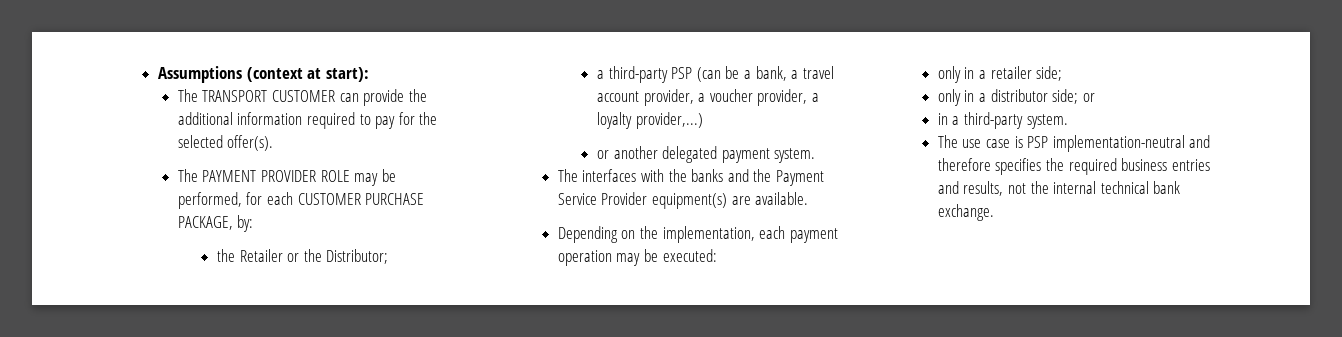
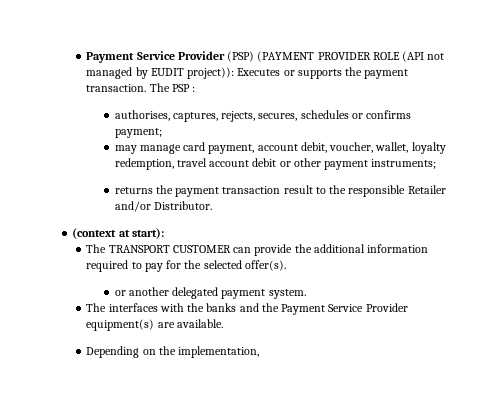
[158,66,243,83] Assumptions -> [86,51,445,63] [86,67,409,79] [86,83,196,92] [114,110,412,122] [114,128,162,138] [114,142,446,154] [114,158,437,170] [114,185,446,197] [114,201,212,212] Payment Service Provider (PSP) (PAYMENT PROVIDER ROLE (API not managed by EUDIT project)): Executes or supports the payment transaction. The PSP : // authorises, captures, rejects, secures, schedules or confirms payment; // may manage card payment, account debit, voucher, wallet, loyalty redemption, travel account debit or other payment instruments; // returns the payment transaction result to the responsible Retailer and/or Distributor. //
[177,169,396,186] [177,192,425,209] [177,215,254,232] [217,249,389,264] [597,66,834,83] [597,89,820,106] [597,112,703,129] // The PAYMENT PROVIDER ROLE may be performed, for each CUSTOMER PURCHASE PACKAGE, by: // the Retailer or the Distributor; // a third-party PSP (can be a bank, a travel account provider, a voucher provider, a loyalty provider,...) -> (286, 265) none
[759,226,838,243] [557,249,717,266] [937,66,1063,83] [937,89,1095,106] [937,112,1068,129] [937,135,1211,152] [937,158,1210,175] [937,181,1181,196] [937,204,994,221] each payment operation may be executed: // only in a retailer side; // only in a distributor side; or // in a third-party system. // The use case is PSP implementation-neutral and therefore specifies the required business entries and results, not the internal technical bank exchange. -> (260, 352) none

